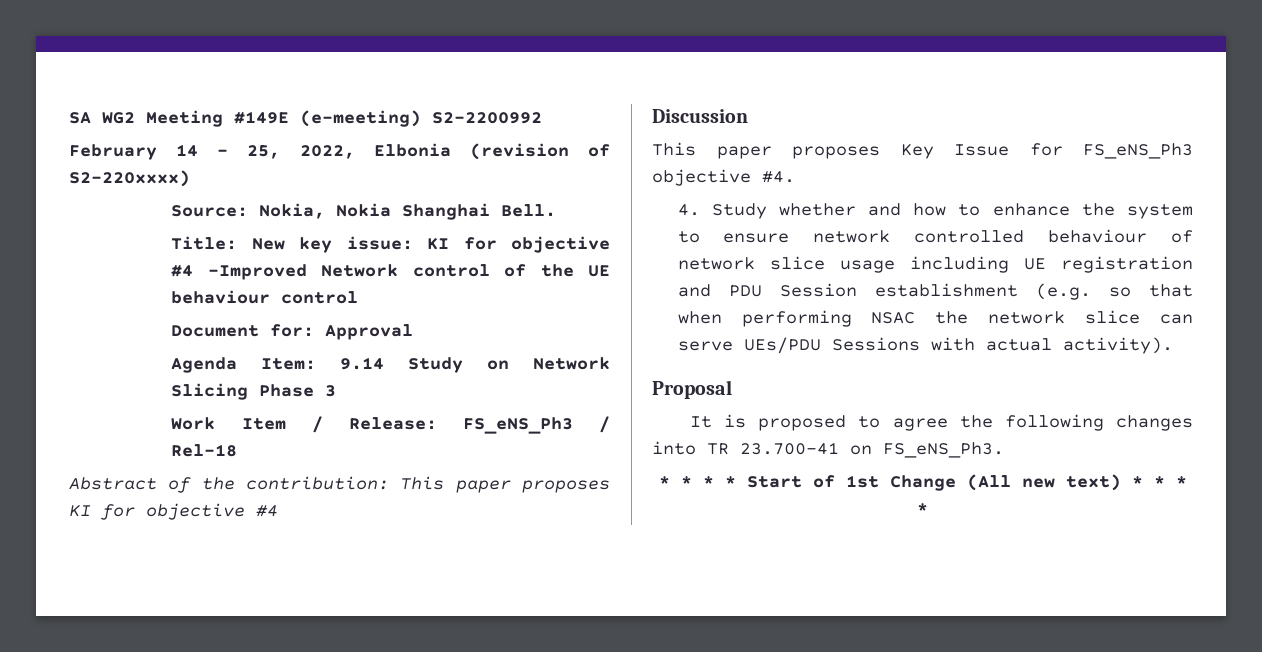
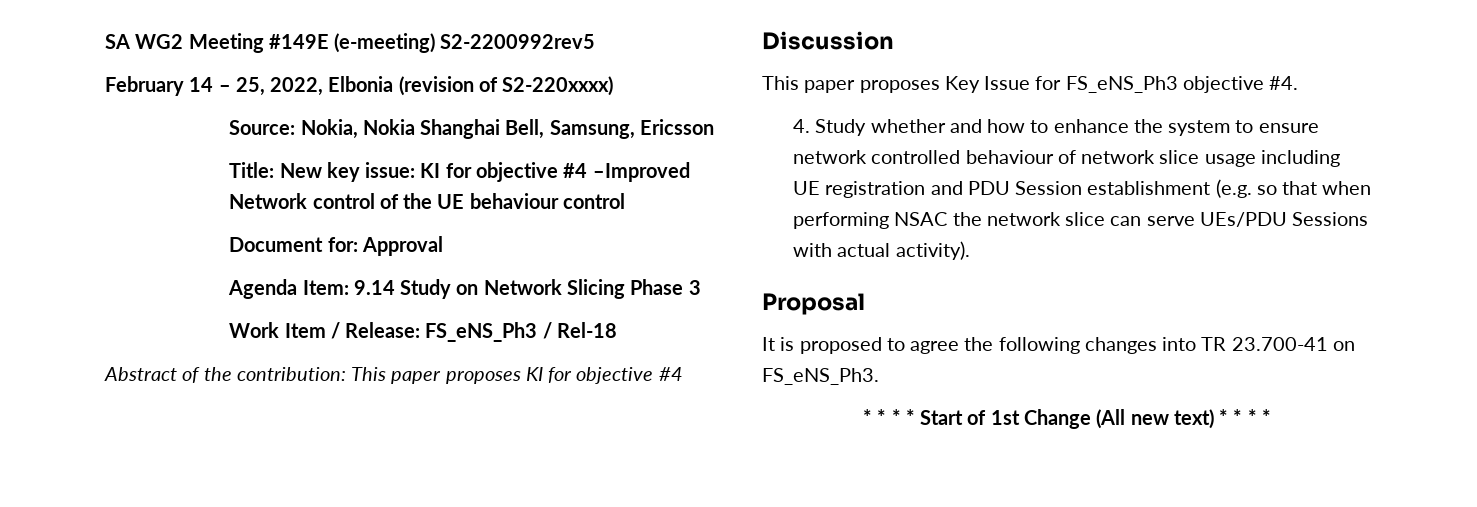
[432,112,542,124] S2-2200992 -> [440,34,596,49] S2-2200992rev5
[501,204,557,217] Bell. -> [505,119,714,139] Bell, Samsung, Ericsson

